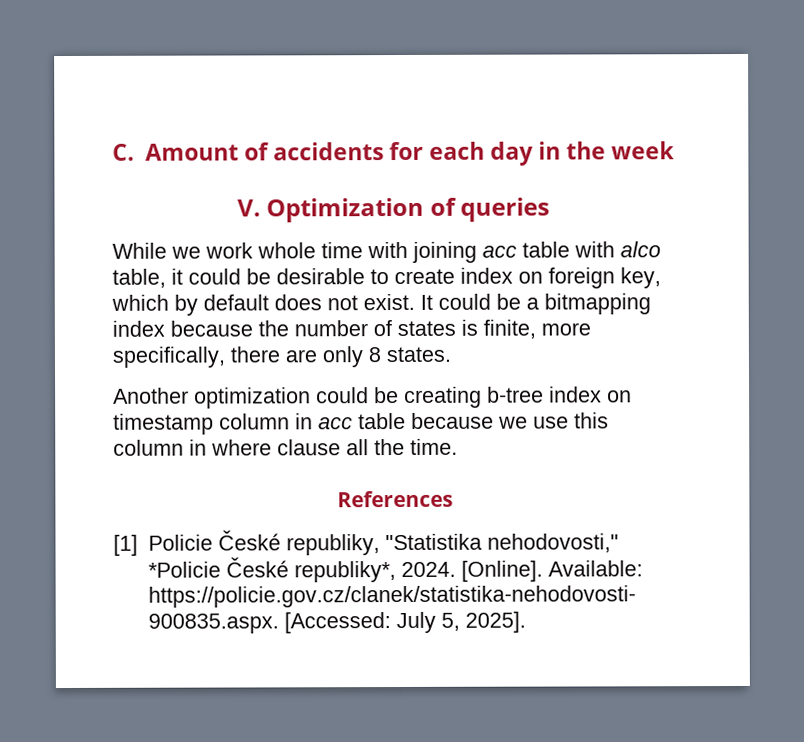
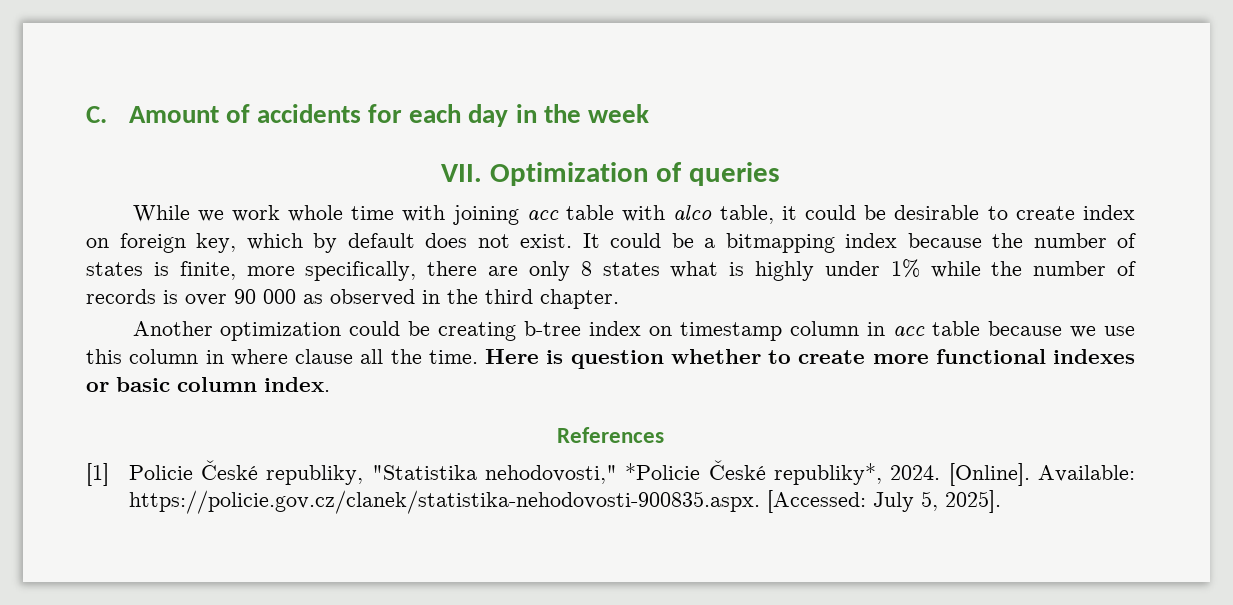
[236,199,261,217] V. -> [440,164,482,182] VII.
[386,346,451,363] states. -> [602,259,1137,281] [86,289,619,309] states what is highly under 1% while the number of records is over 90 000 as observed in the third chapter.
(458, 446) none -> [485,349,1135,369] [86,377,330,392] Here is question whether to create more functional indexes or basic column index.

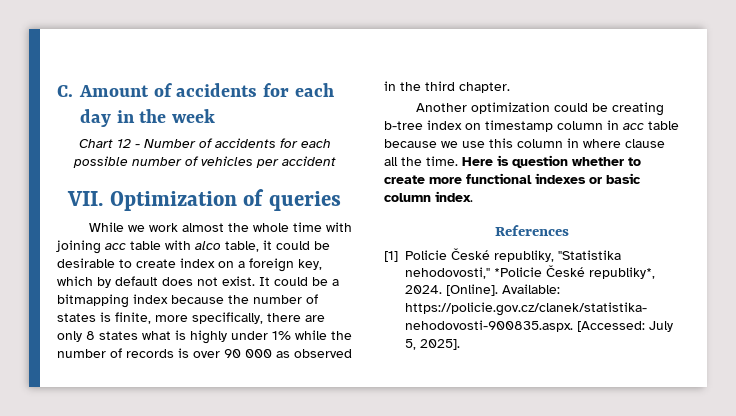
(649, 113) none -> [78,138,331,148] [72,156,336,168] // Chart 12 - Number of accidents for each possible number of vehicles per accident
(280, 213) none -> [181,223,249,232] almost the
(109, 243) none -> [238,261,245,268] a

